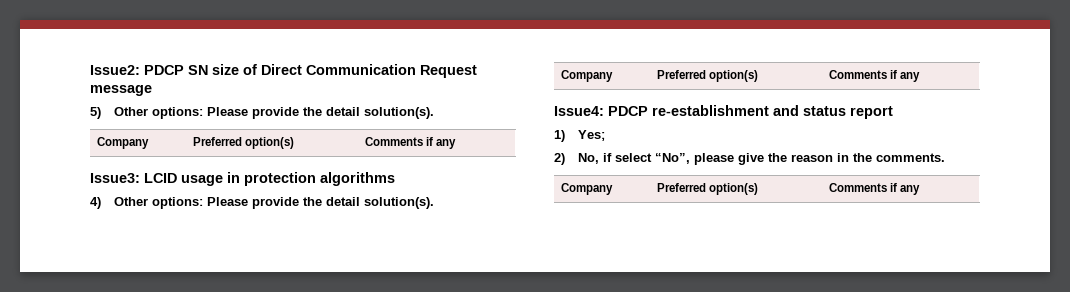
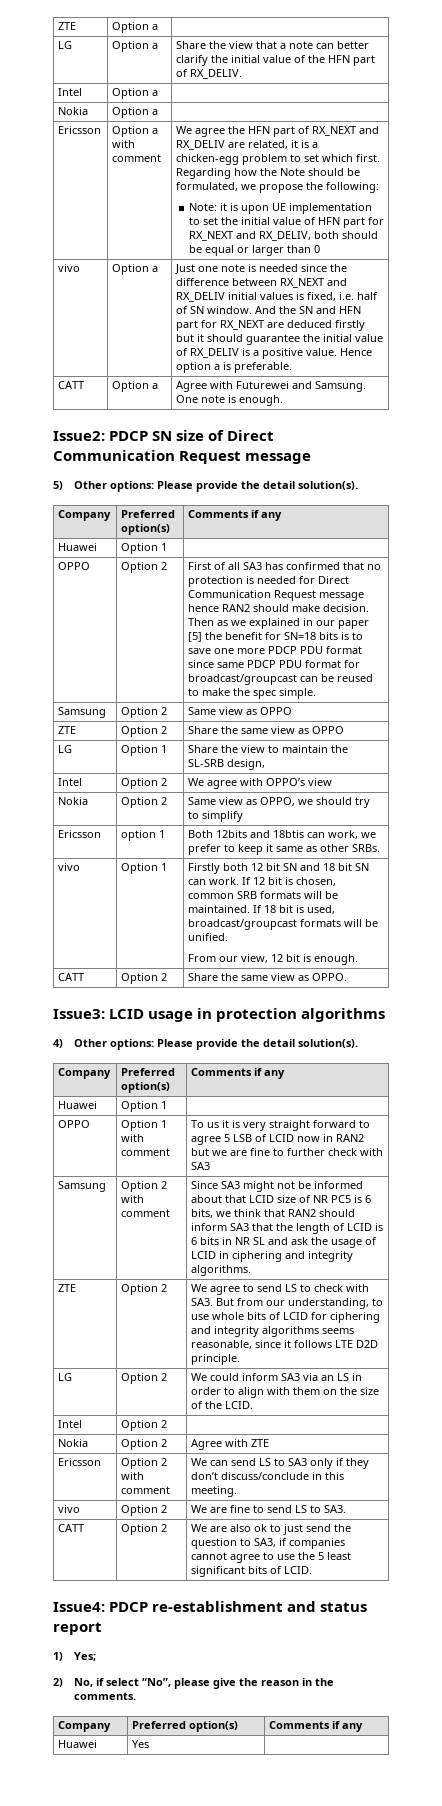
(90, 70) none -> [58,22,77,30] [112,22,159,33] [58,41,73,49] [112,41,159,52] [176,41,370,49] [176,55,376,66] [176,69,243,79] [58,88,83,96] [112,88,159,99] [58,107,89,115] [112,107,159,118] [58,126,102,134] [112,126,159,137] [112,140,136,148] [112,154,162,162] [176,126,380,137] [176,140,319,150] [176,154,381,165] [176,168,361,179] [176,182,380,193] [188,203,372,214] [188,217,384,228] [188,231,378,241] [188,245,320,256] [58,264,81,272] [112,264,159,275] [175,264,348,274] [176,278,348,288] [176,292,379,302] [176,306,362,314] [176,320,366,331] [176,334,384,345] [176,348,373,359] [176,362,293,373] [58,381,85,389] [112,381,159,392] [176,381,367,392] [176,395,284,406] ZTE | Option a | // LG | Option a | Share the view that a note can better clarify the initial value of the HFN part of RX_DELIV. // Intel | Option a | // Nokia | Option a | // Ericsson | Option a with comment | We agree the HFN part of RX_NEXT and RX_DELIV are related, it is a chicken-egg problem to set which first. Regarding how the Note should be formulated, we propose the following: // Note: it is upon UE implementation to set the initial value of HFN part for RX_NEXT and RX_DELIV, both should be equal or larger than 0 // vivo | Option a | Just one note is needed since the difference between RX_NEXT and RX_DELIV initial values is fixed, i.e. half of SN window. And the SN and HFN part for RX_NEXT are deduced firstly but it should guarantee the initial value of RX_DELIV is a positive value. Hence option a is preferable. // CATT | Option a | Agree with Futurewei and Samsung. One note is enough. //
(456, 144) none -> [58,543,98,551] [121,543,168,554] [58,562,91,570] [121,562,168,573] [188,562,382,570] [188,576,350,587] [188,590,365,601] [188,604,370,612] [188,618,370,629] [188,632,364,642] [188,646,363,654] [188,660,361,668] [188,674,374,685] [188,688,317,699] [58,707,107,718] [121,707,168,718] [188,707,293,715] [58,726,77,734] [121,726,168,737] [188,726,345,734] [58,745,73,753] [121,745,168,756] [188,745,349,753] [188,759,266,770] [58,778,83,786] [121,778,168,789] [188,778,333,789] [58,797,89,805] [121,797,168,808] [188,797,371,808] [188,811,244,822] [58,830,102,838] [121,830,166,841] [188,830,377,839] [188,844,381,855] [58,863,81,871] [121,863,168,874] [188,863,370,874] [188,877,337,886] [188,891,339,899] [188,905,336,914] [188,919,379,930] [188,933,229,941] [188,954,359,965] [58,973,85,981] [121,973,168,984] [188,973,348,981] // Huawei | Option 1 | // OPPO | Option 2 | First of all SA3 has confirmed that no protection is needed for Direct Communication Request message hence RAN2 should make decision. Then as we explained in our paper [5] the benefit for SN=18 bits is to save one more PDCP PDU format since same PDCP PDU format for broadcast/groupcast can be reused to make the spec simple. // Samsung | Option 2 | Same view as OPPO // ZTE | Option 2 | Share the same view as OPPO // LG | Option 1 | Share the view to maintain the SL-SRB design, // Intel | Option 2 | We agree with OPPO’s view // Nokia | Option 2 | Same view as OPPO, we should try to simplify // Ericsson | option 1 | Both 12bits and 18btis can work, we prefer to keep it same as other SRBs. // vivo | Option 1 | Firstly both 12 bit SN and 18 bit SN can work. If 12 bit is chosen, common SRB formats will be maintained. If 18 bit is used, broadcast/groupcast formats will be unified. // From our view, 12 bit is enough. // CATT | Option 2 | Share the same view as OPPO.
(920, 77) none -> [58,1101,98,1109] [121,1101,168,1112] [58,1120,91,1128] [121,1120,168,1131] [121,1134,145,1142] [121,1148,171,1156] [191,1120,371,1131] [191,1134,365,1145] [191,1148,384,1156] [191,1162,211,1170] [58,1181,107,1192] [121,1181,168,1192] [121,1195,145,1203] [121,1209,171,1217] [191,1181,364,1192] [191,1195,372,1203] [191,1209,356,1218] [191,1223,384,1234] [191,1237,378,1248] [191,1251,354,1262] [191,1265,252,1276] [58,1284,77,1292] [121,1284,168,1295] [191,1284,370,1295] [191,1298,384,1309] [191,1312,381,1323] [191,1326,355,1337] [191,1340,379,1349] [191,1354,241,1365] [58,1373,73,1381] [121,1373,168,1384] [191,1373,363,1381] [191,1387,380,1398] [191,1401,254,1409] [58,1420,83,1428] [121,1420,168,1431] [58,1439,89,1447] [121,1439,168,1450] [191,1439,270,1450] [58,1458,102,1466] [121,1458,168,1469] [121,1472,145,1480] [121,1486,171,1494] [191,1458,370,1469] [191,1472,345,1480] [191,1486,238,1497] [58,1505,81,1513] [121,1505,168,1516] [191,1505,347,1513] [58,1524,85,1532] [121,1524,168,1535] [191,1524,352,1535] [191,1538,346,1549] [191,1552,352,1563] [191,1566,313,1577] // Huawei | Option 1 | // OPPO | Option 1 with comment | To us it is very straight forward to agree 5 LSB of LCID now in RAN2 but we are fine to further check with SA3 // Samsung | Option 2 with comment | Since SA3 might not be informed about that LCID size of NR PC5 is 6 bits, we think that RAN2 should inform SA3 that the length of LCID is 6 bits in NR SL and ask the usage of LCID in ciphering and integrity algorithms. // ZTE | Option 2 | We agree to send LS to check with SA3. But from our understanding, to use whole bits of LCID for ciphering and integrity algorithms seems reasonable, since it follows LTE D2D principle. // LG | Option 2 | We could inform SA3 via an LS in order to align with them on the size of the LCID. // Intel | Option 2 | // Nokia | Option 2 | Agree with ZTE // Ericsson | Option 2 with comment | We can send LS to SA3 only if they don’t discuss/conclude in this meeting. // vivo | Option 2 | We are fine to send LS to SA3. // CATT | Option 2 | We are also ok to just send the question to SA3, if companies cannot agree to use the 5 least significant bits of LCID.
(920, 190) none -> [58,1740,98,1748] [132,1740,150,1748] // Huawei | Yes |

